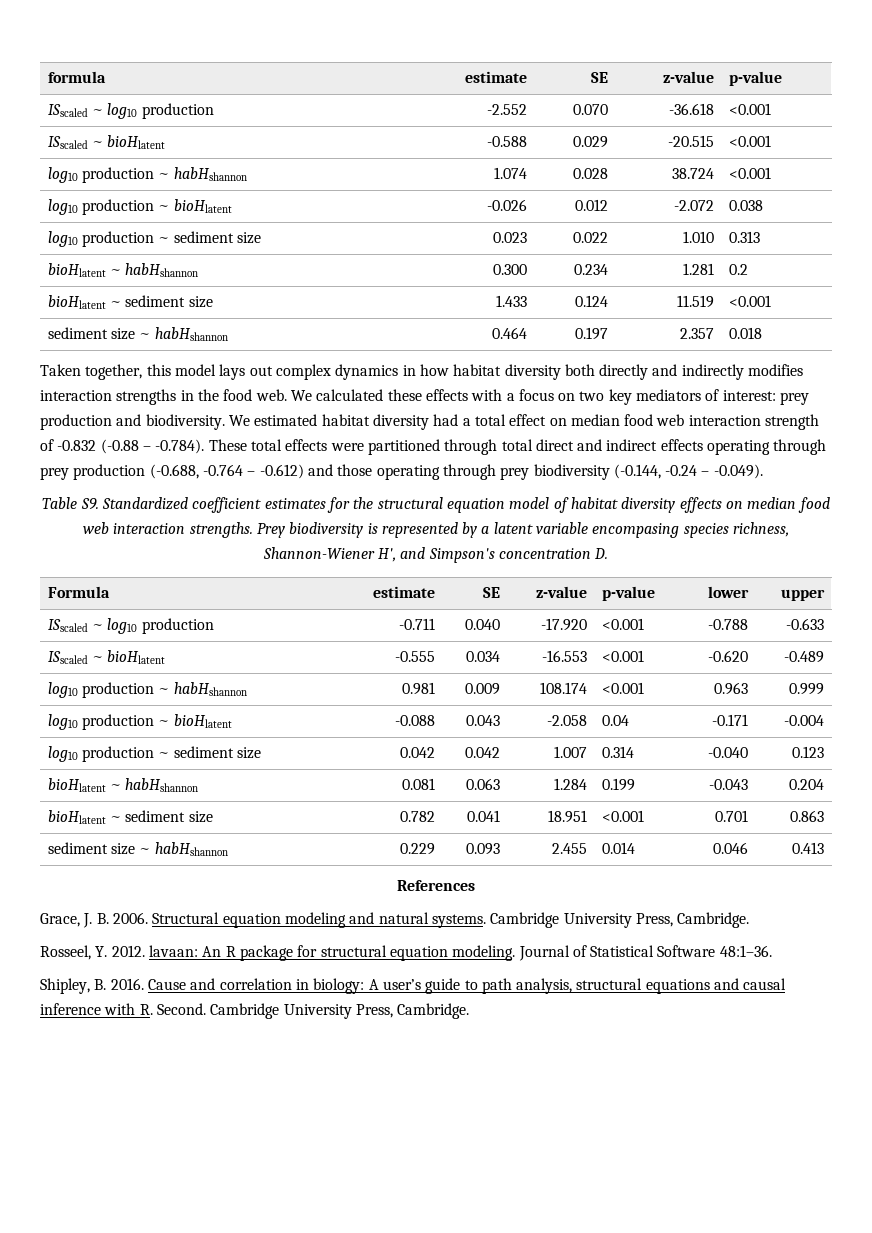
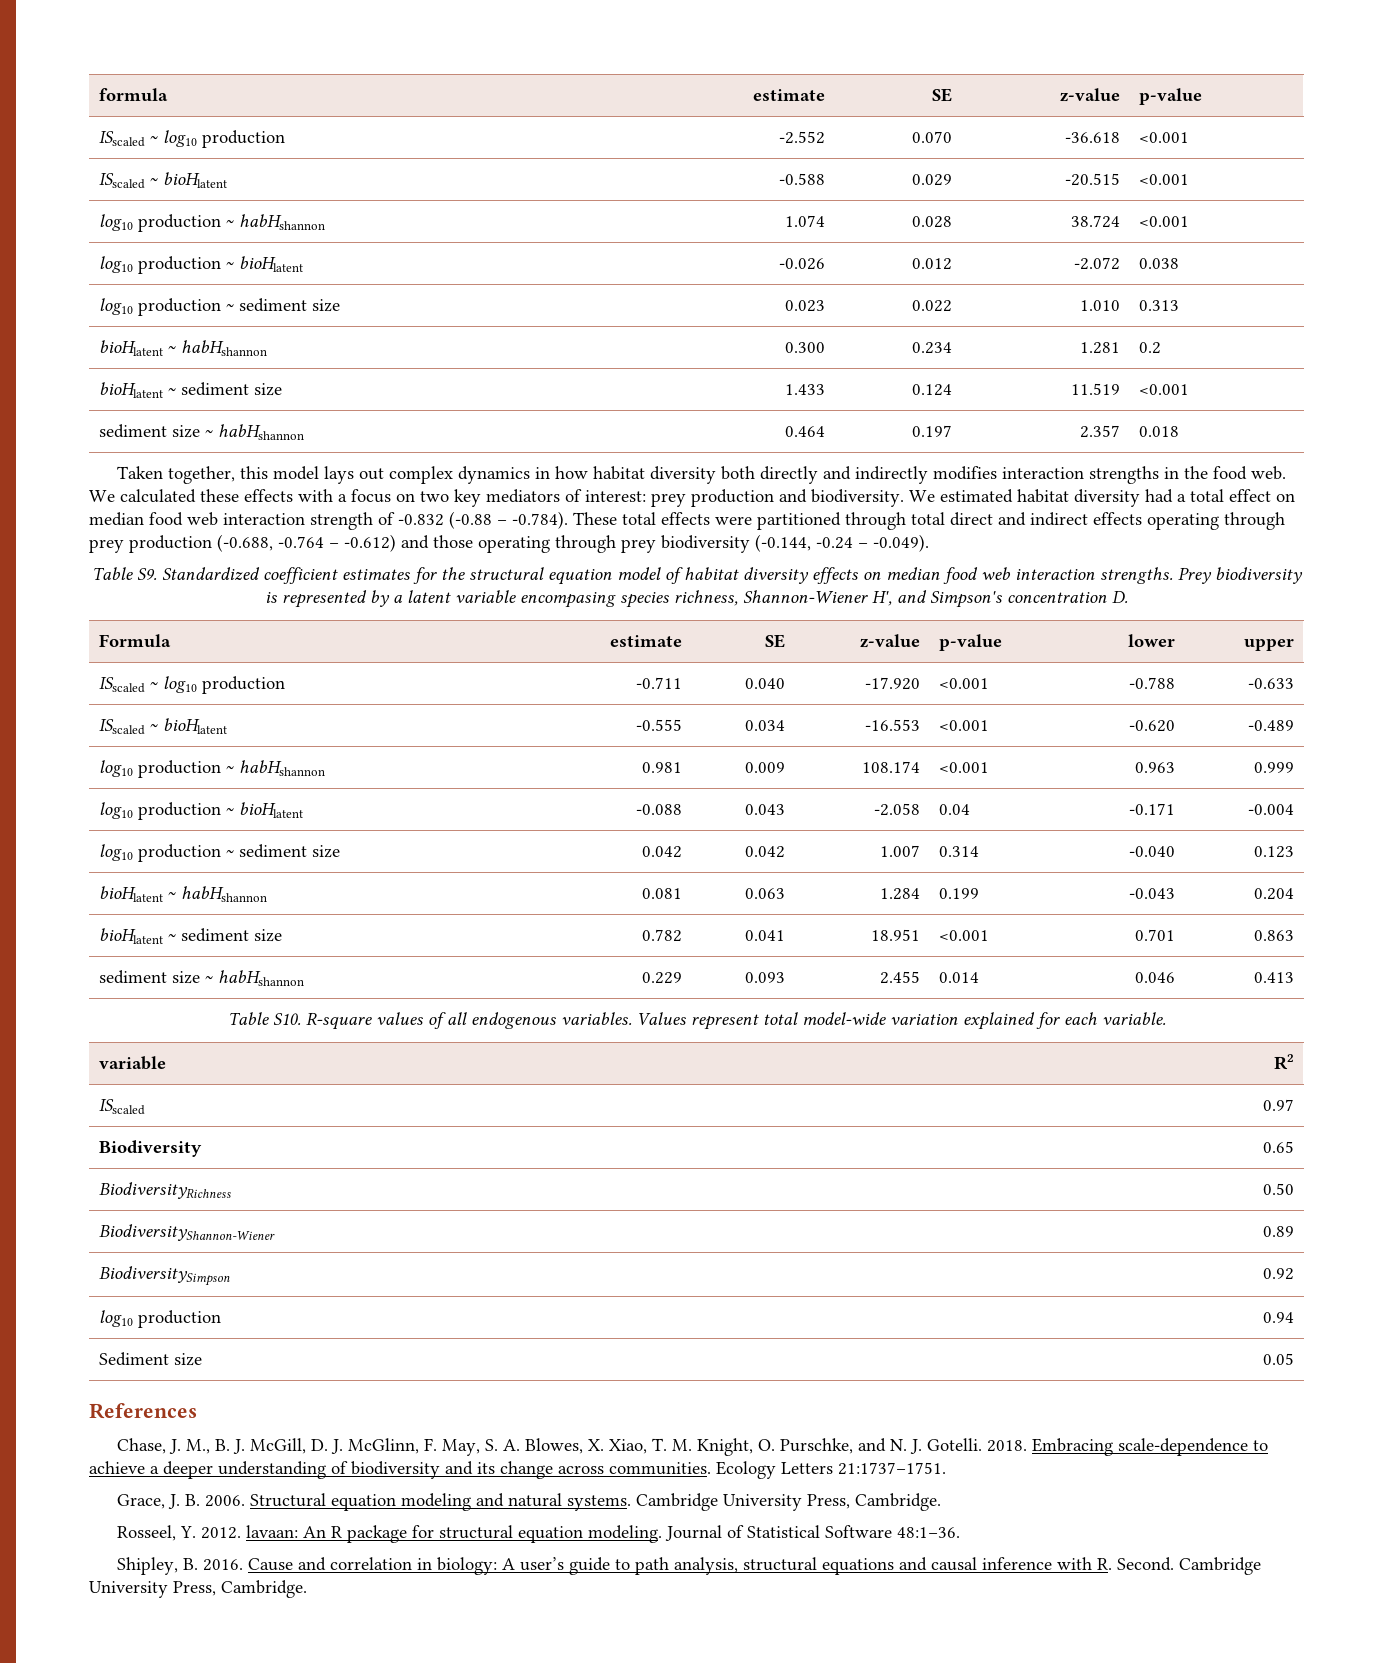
[397,880,475,891] References -> [227,1012,1166,1030] [99,1056,167,1070] [1273,1054,1294,1070] [99,1099,146,1115] [1262,1099,1294,1111] [99,1140,203,1157] [1262,1141,1294,1153] [99,1182,232,1199] [1262,1183,1294,1195] [99,1224,276,1241] [1262,1226,1294,1237] [99,1266,231,1286] [1262,1268,1294,1280] [99,1310,222,1328] [1262,1312,1294,1323] [99,1352,203,1366] [1262,1353,1294,1365] [89,1403,197,1419] [116,1438,1268,1456] [89,1461,946,1479] Table S10. R-square values of all endogenous variables. Values represent total model-wide variation explained for each variable. // variable | R2 // ISscaled | 0.97 // Biodiversity | 0.65 // BiodiversityRichness | 0.50 // BiodiversityShannon-Wiener | 0.89 // BiodiversitySimpson | 0.92 // log10 production | 0.94 // Sediment size | 0.05 // References // Chase, J. M., B. J. McGill, D. J. McGlinn, F. May, S. A. Blowes, X. Xiao, T. M. Knight, O. Purschke, and N. J. Gotelli. 2018. Embracing scale-dependence to achieve a deeper understanding of biodiversity and its change across communities. Ecology Letters 21:1737–1751.

